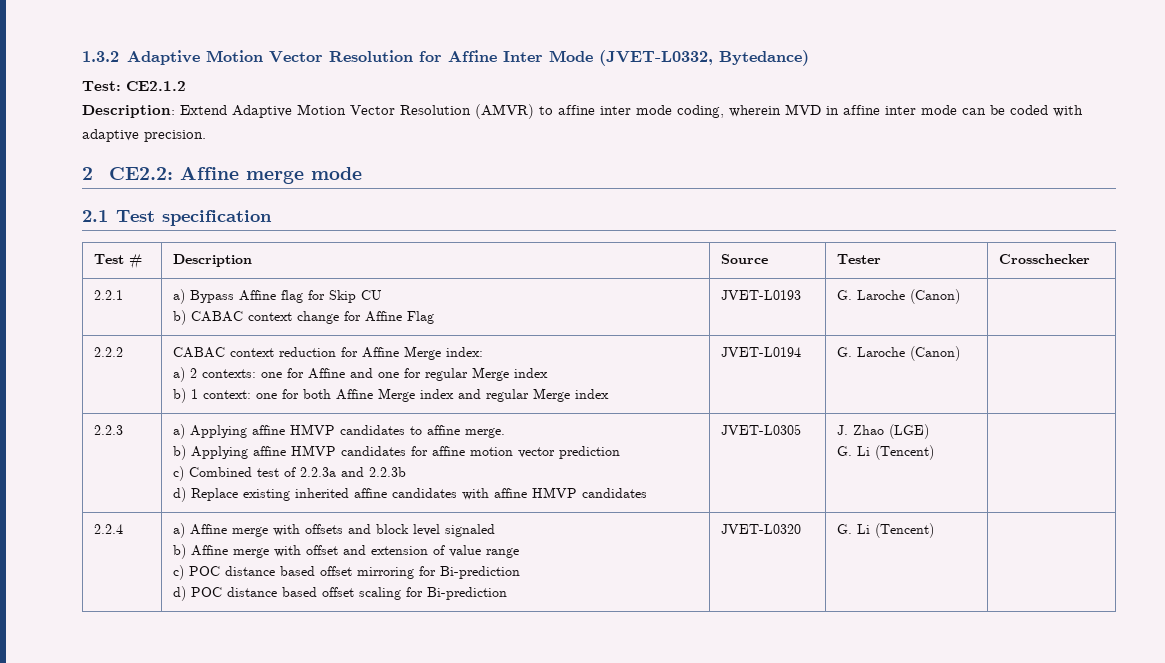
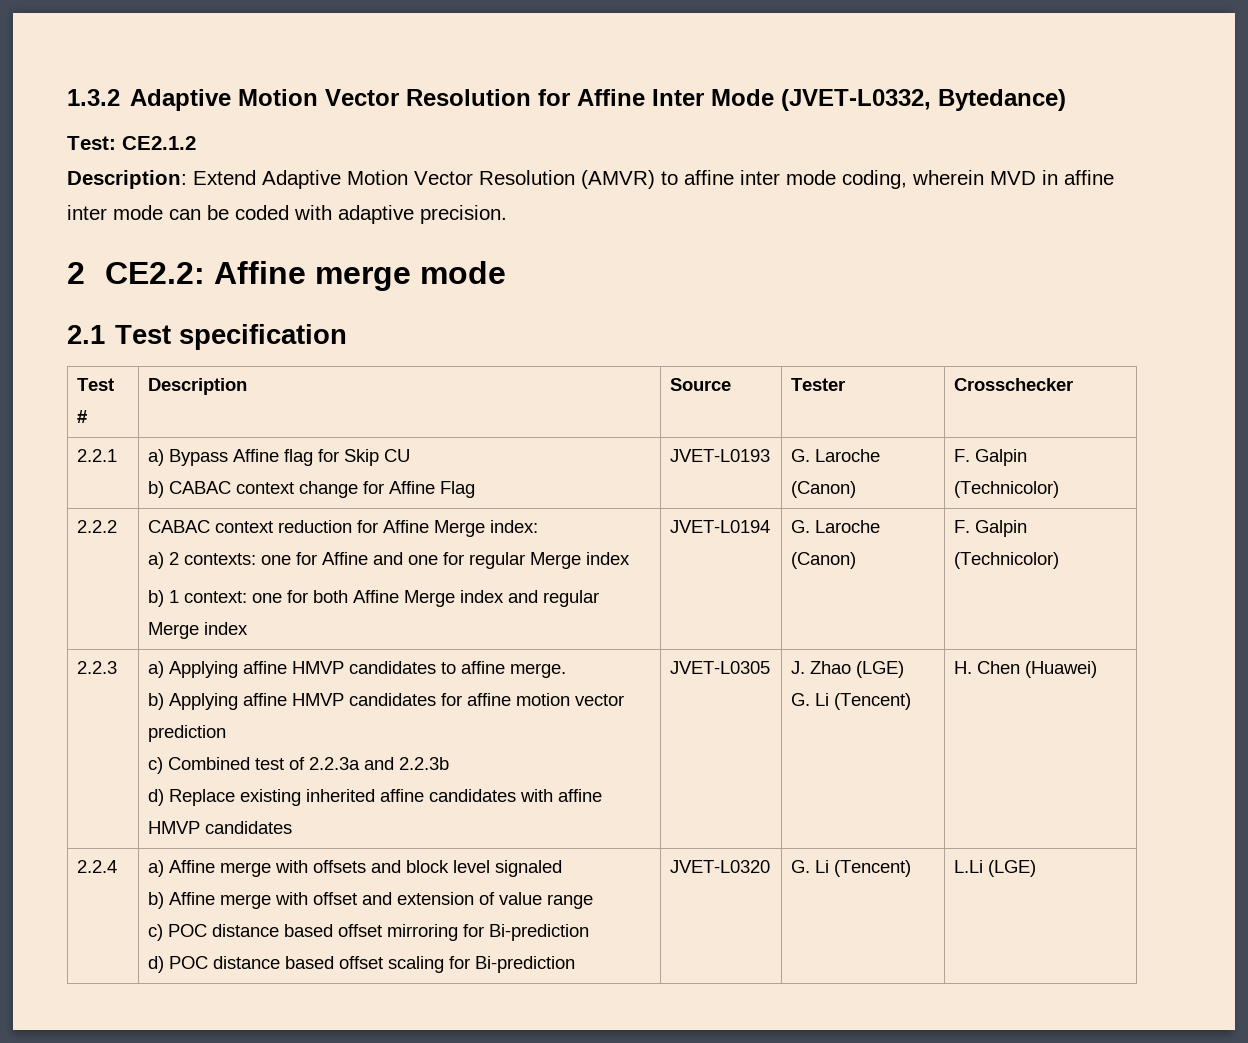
(960, 296) none -> [954,449,1028,466] [954,481,1060,498] F. Galpin (Technicolor)
(960, 353) none -> [954,520,1028,537] [954,552,1060,569] F. Galpin (Technicolor)
(934, 452) none -> [954,661,1098,678] H. Chen (Huawei)
(934, 530) none -> [954,860,1037,877] L.Li (LGE)

